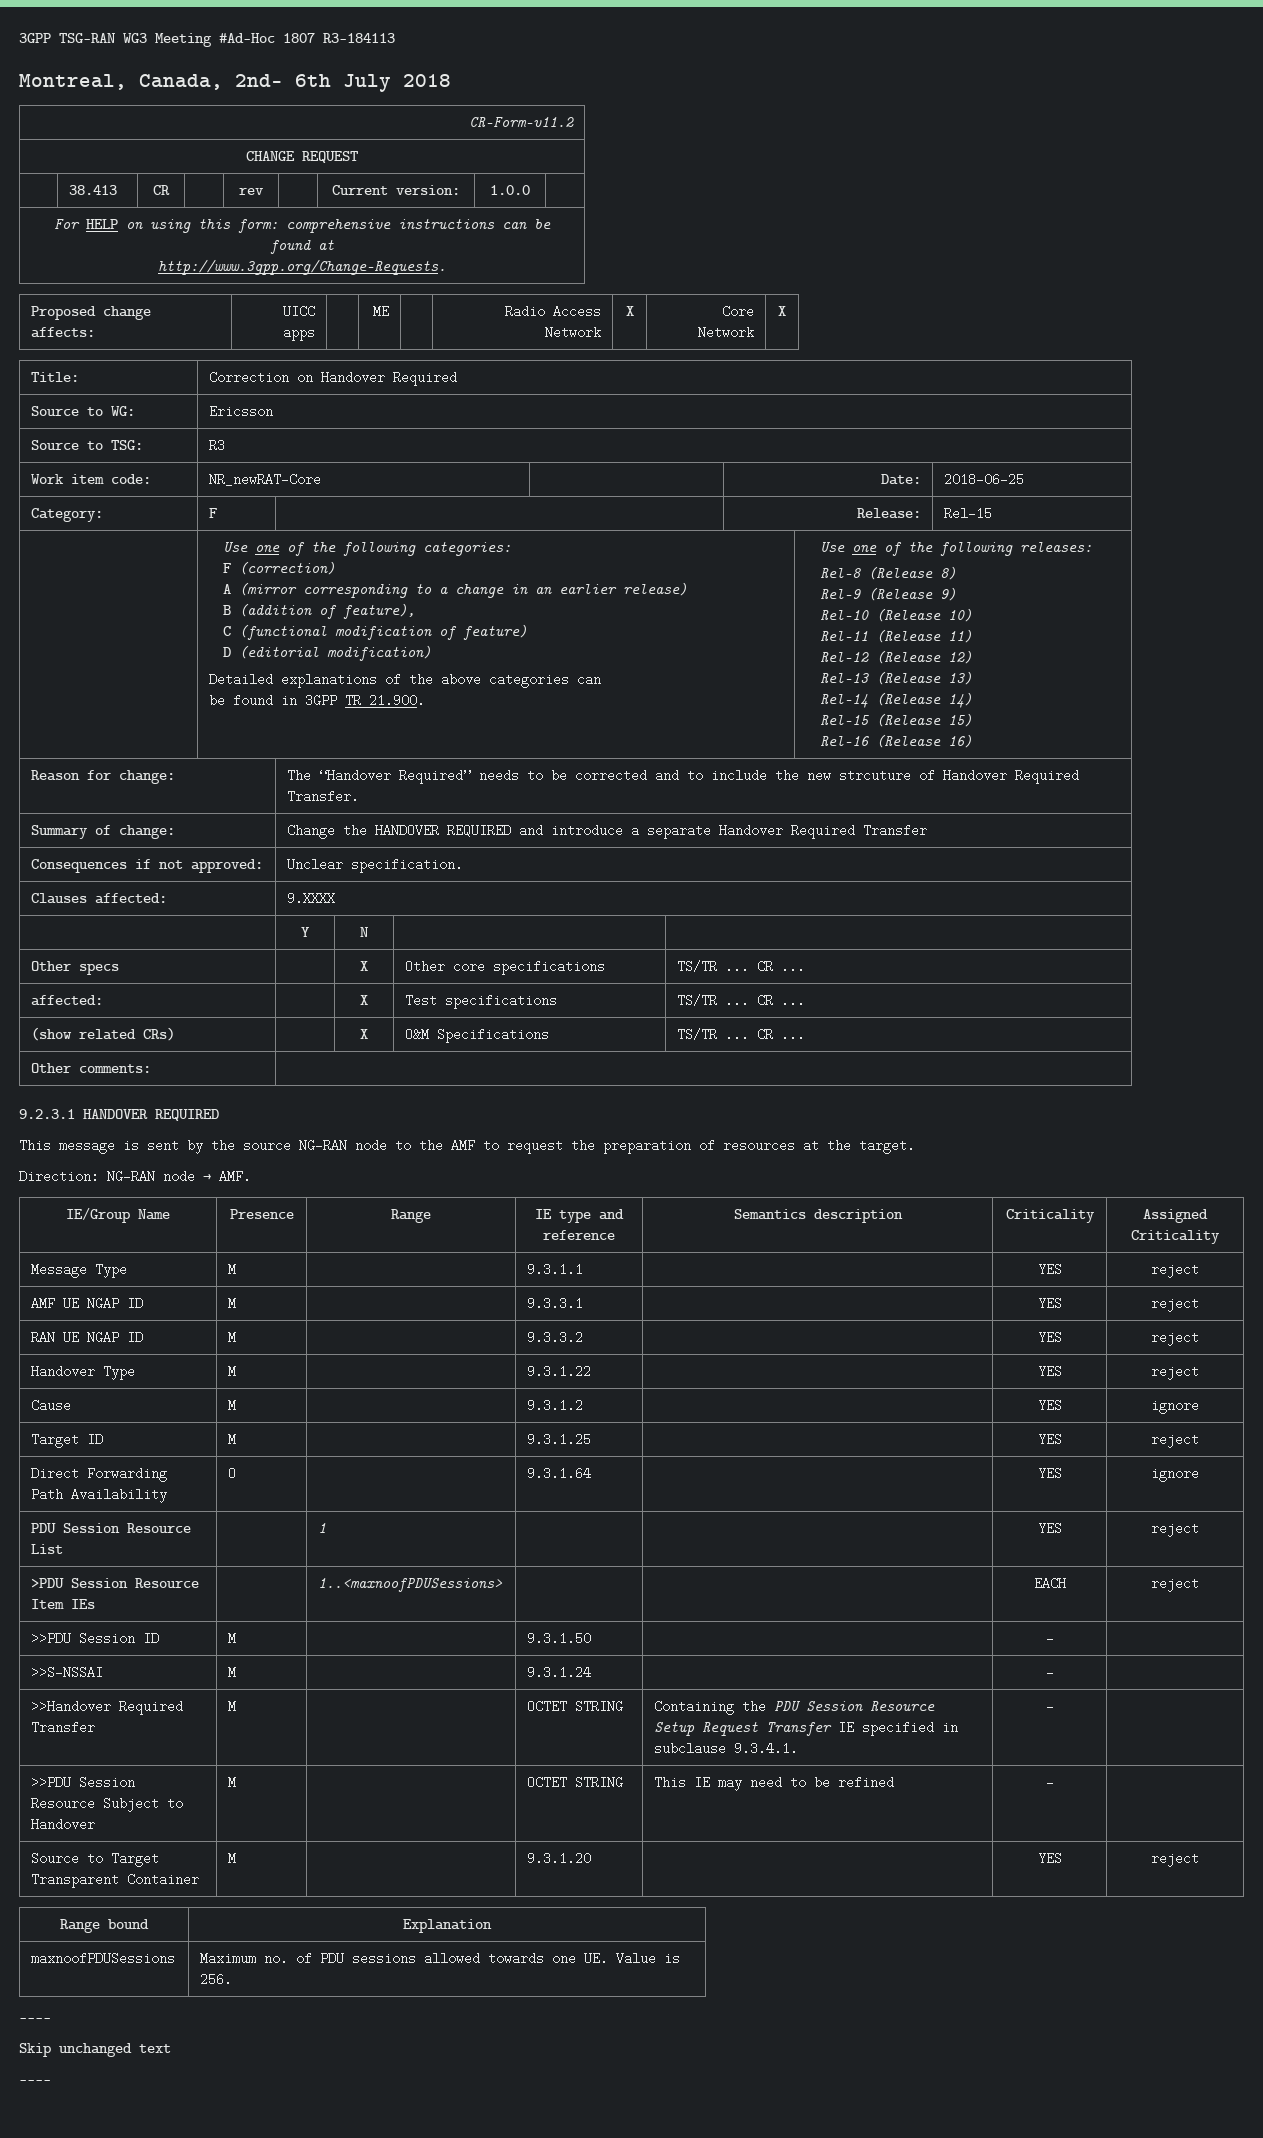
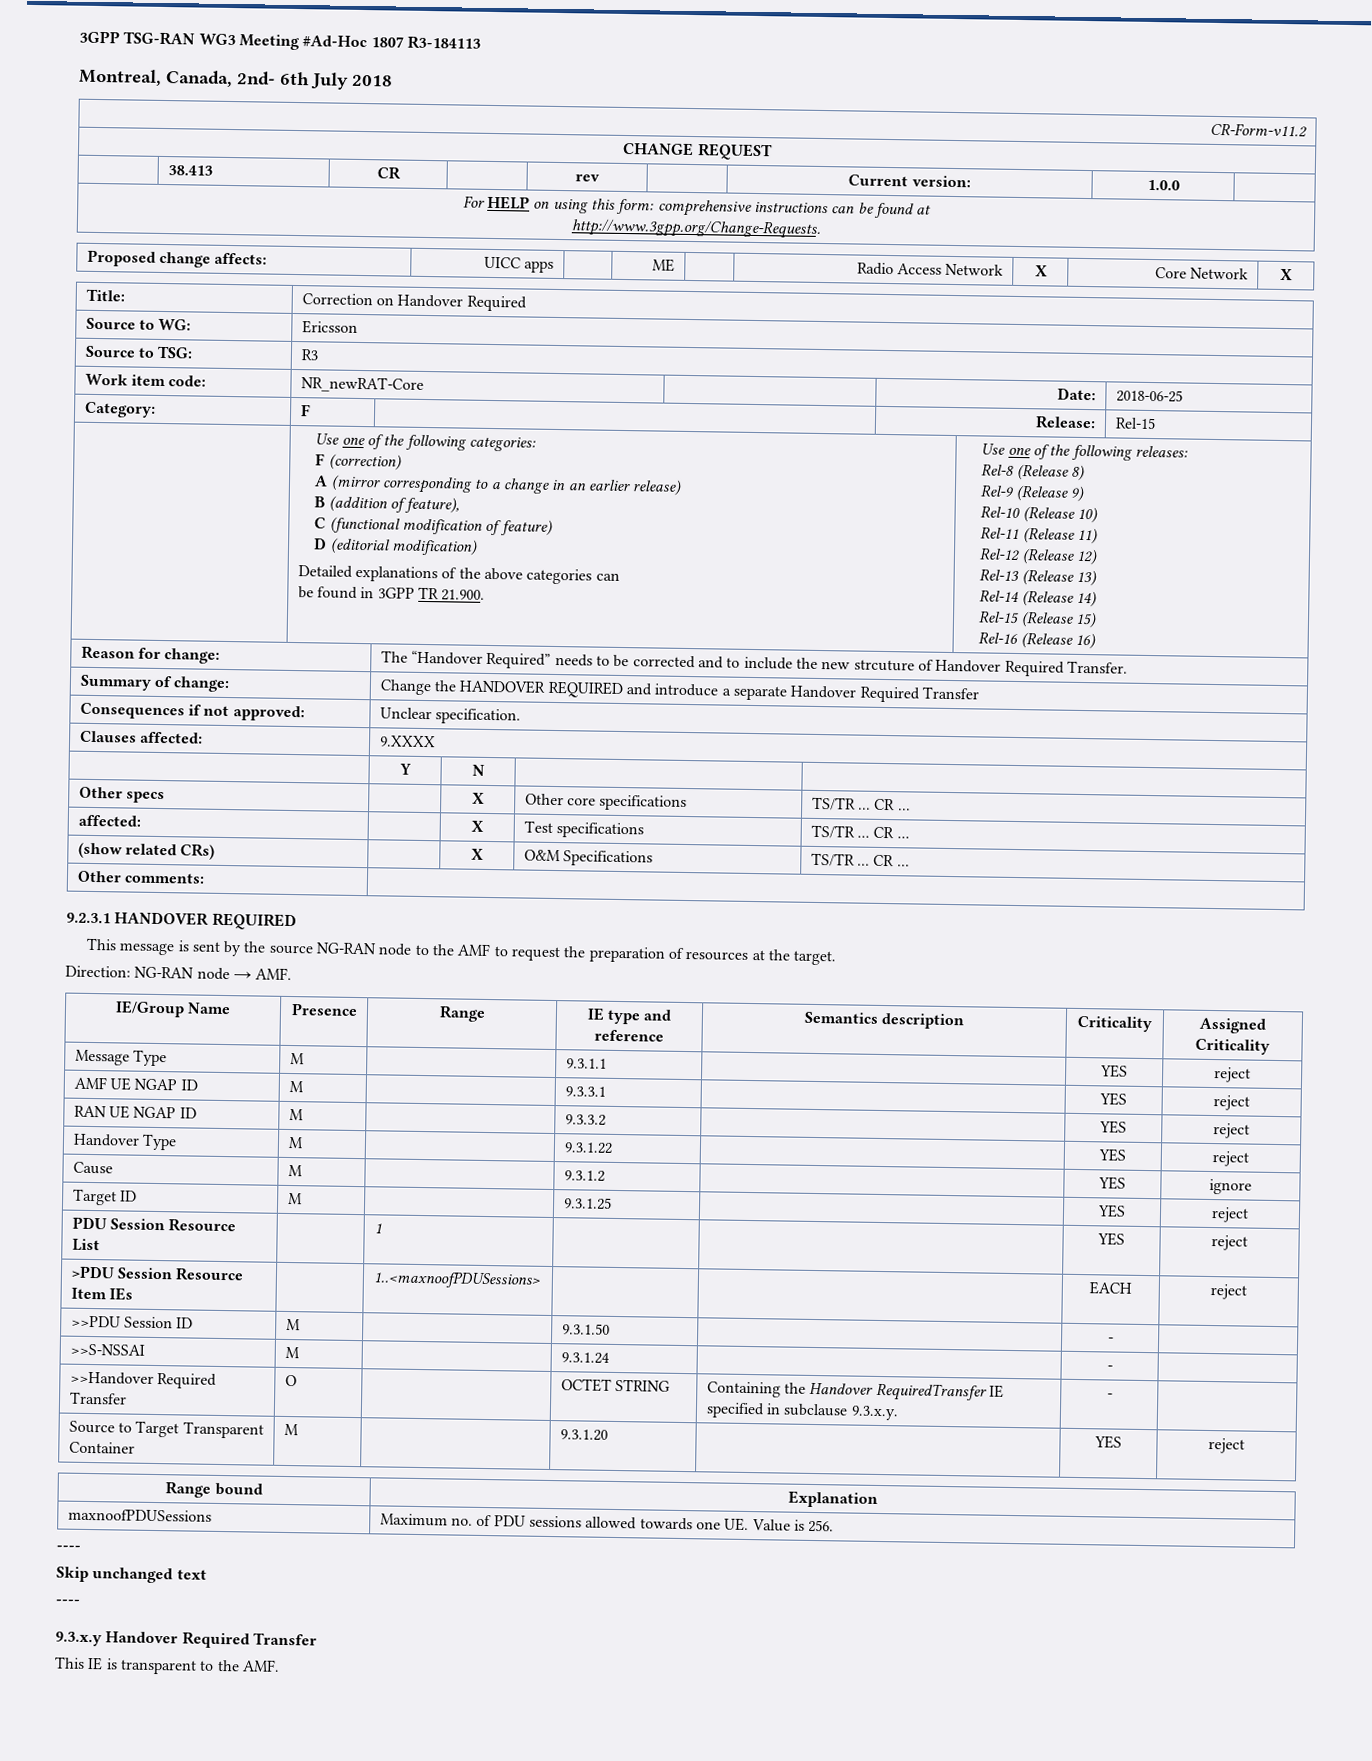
[31,1467,168,1482] [31,1488,168,1503] [228,1467,237,1480] [527,1467,592,1480] [1037,1467,1062,1480] [1151,1467,1199,1482] // Direct Forwarding Path Availability | O | | 9.3.1.64 | | YES | ignore -> (1249, 1215) none
[228,1700,237,1713] M -> [284,1374,297,1387] O
[774,1701,936,1711] [654,1721,959,1736] [654,1742,799,1755] [1045,1700,1054,1713] [31,1776,136,1789] [31,1797,184,1812] [31,1818,96,1831] [228,1776,237,1789] [527,1776,624,1789] [654,1776,895,1791] PDU Session Resource Setup Request Transfer IE specified in subclause 9.3.4.1. | - | // >>PDU Session Resource Subject to Handover | M | | OCTET STRING | This IE may need to be refined -> [809,1382,1005,1402] [705,1402,899,1421] Handover RequiredTransfer IE specified in subclause 9.3.x.y.
(51, 2082) none -> [55,1631,317,1649] [54,1656,280,1675] // 9.3.x.y Handover Required Transfer // This IE is transparent to the AMF.

